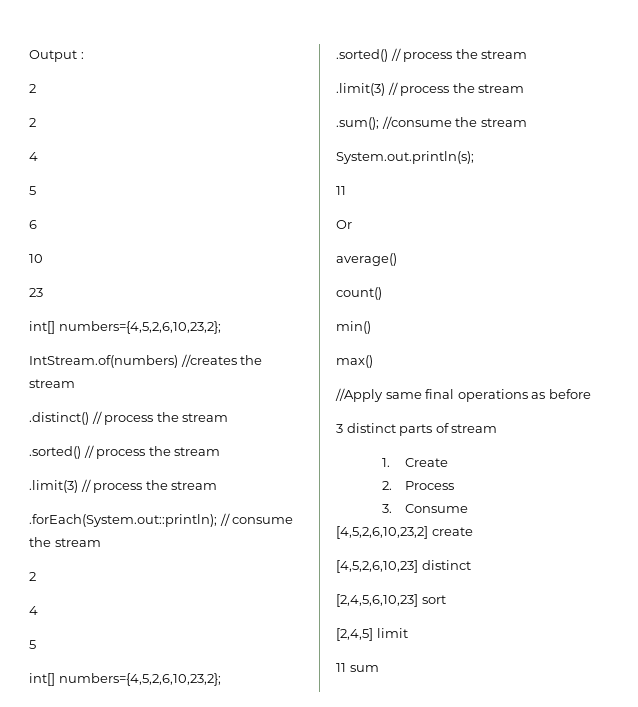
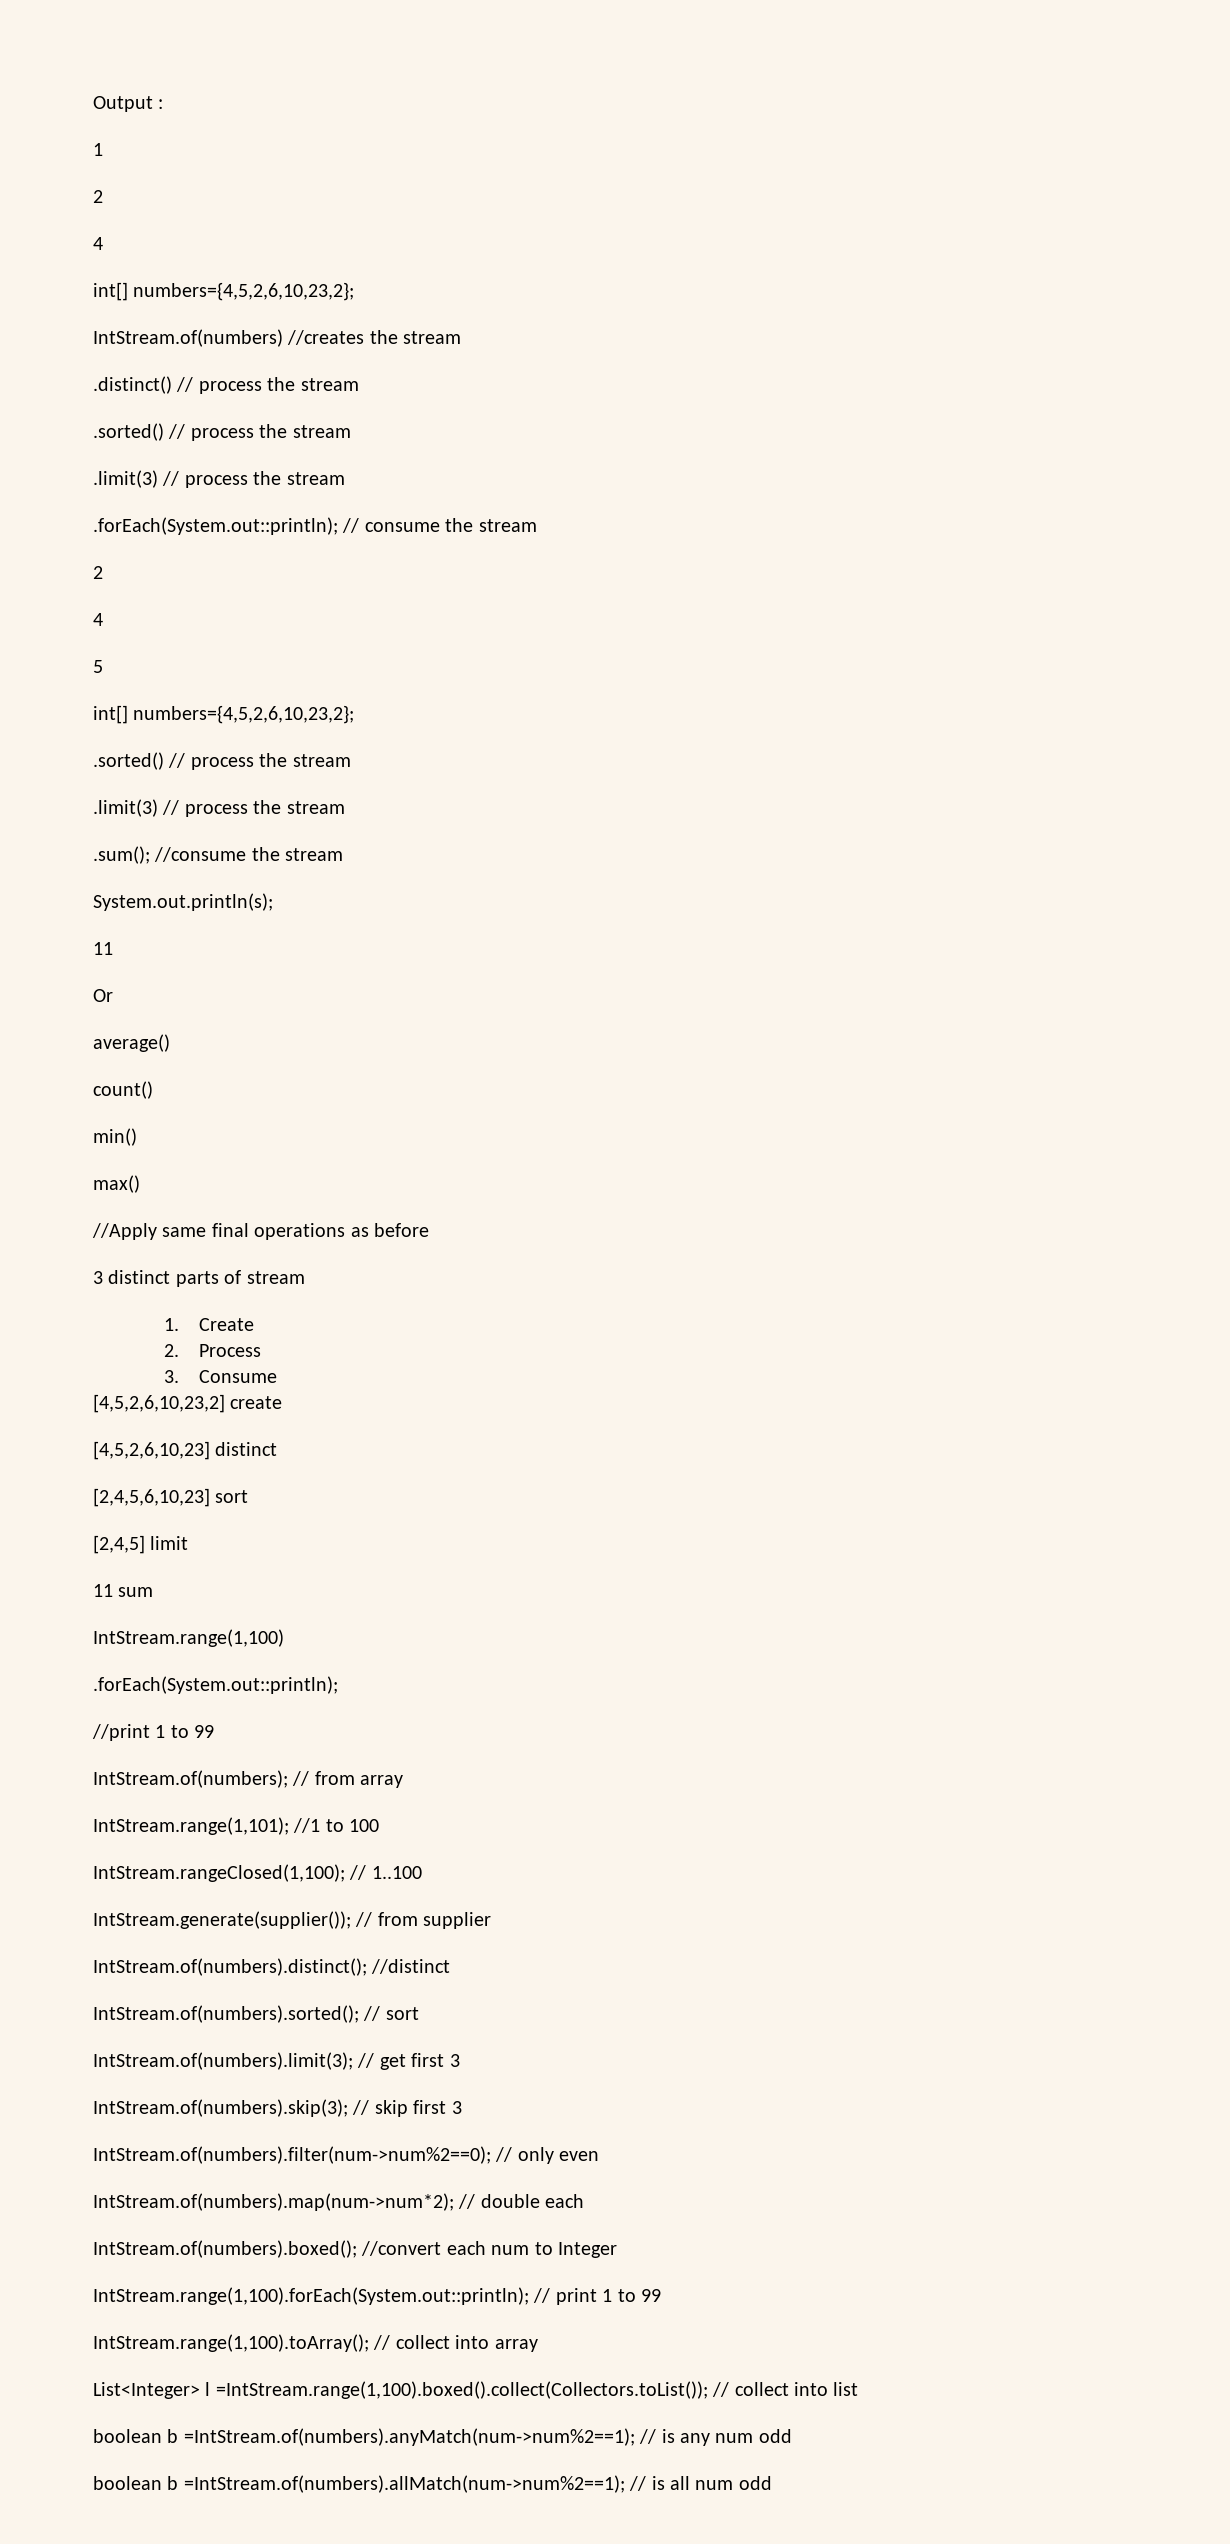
[29,84,36,93] [29,118,36,127] [29,152,38,161] [29,186,36,195] [29,220,37,229] [29,254,43,263] [29,288,43,297] 2 // 2 // 4 // 5 // 6 // 10 // 23 -> [93,143,103,156] [93,190,103,203] [93,237,103,250] 1 // 2 // 4
(379, 668) none -> [93,1629,284,1647] [93,1676,338,1694] [92,1724,215,1741] [93,1770,404,1788] [93,1817,380,1835] [93,1864,422,1882] [93,1911,492,1929] [93,1958,451,1976] [93,2005,419,2023] [93,2052,460,2070] [93,2099,462,2117] [93,2146,600,2164] [93,2193,585,2211] [93,2240,617,2258] [93,2287,661,2305] [93,2334,538,2352] [93,2381,859,2399] [93,2428,792,2446] [93,2475,772,2493] // IntStream.range(1,100) // .forEach(System.out::println); // //print 1 to 99 // IntStream.of(numbers); // from array // IntStream.range(1,101); //1 to 100 // IntStream.rangeClosed(1,100); // 1..100 // IntStream.generate(supplier()); // from supplier // IntStream.of(numbers).distinct(); //distinct // IntStream.of(numbers).sorted(); // sort // IntStream.of(numbers).limit(3); // get first 3 // IntStream.of(numbers).skip(3); // skip first 3 // IntStream.of(numbers).filter(num->num%2==0); // only even // IntStream.of(numbers).map(num->num*2); // double each // IntStream.of(numbers).boxed(); //convert each num to Integer // IntStream.range(1,100).forEach(System.out::println); // print 1 to 99 // IntStream.range(1,100).toArray(); // collect into array // List<Integer> l =IntStream.range(1,100).boxed().collect(Collectors.toList()); // collect into list // boolean b =IntStream.of(numbers).anyMatch(num->num%2==1); // is any num odd // boolean b =IntStream.of(numbers).allMatch(num->num%2==1); // is all num odd

